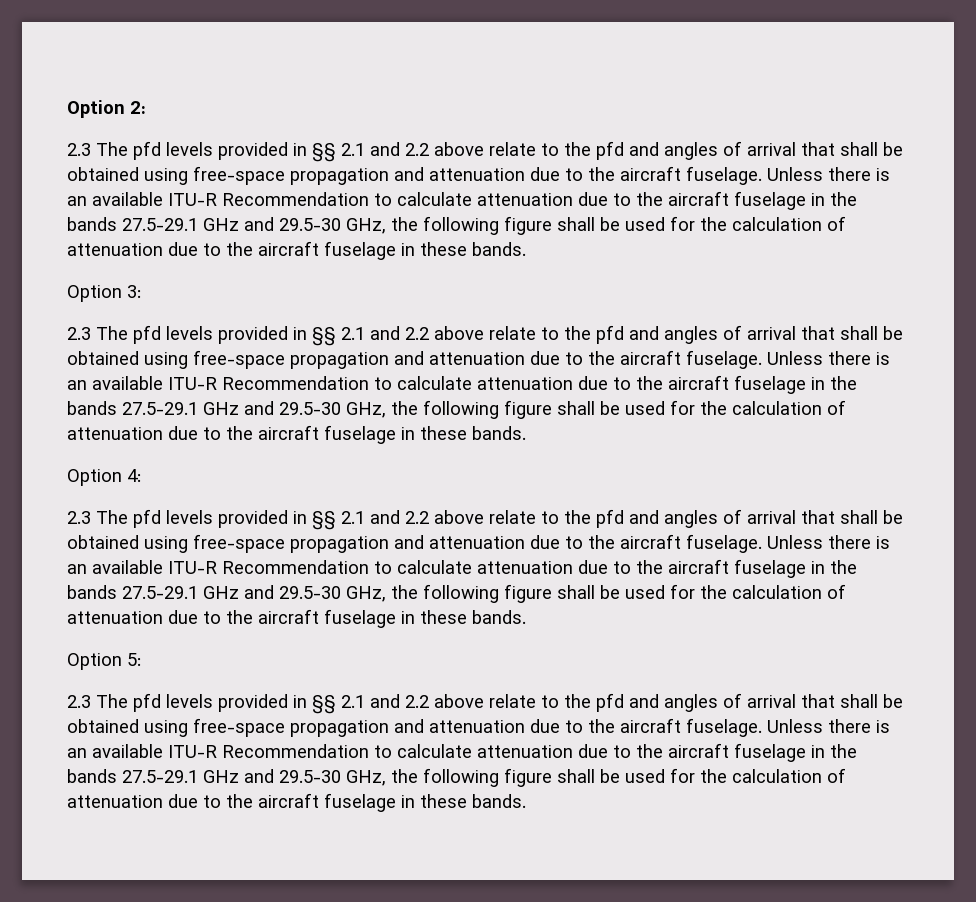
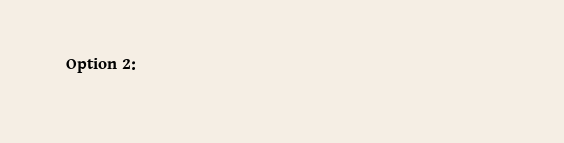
[67,141,903,162] [67,166,890,185] [67,191,857,210] [67,216,846,235] [67,241,526,260] [67,285,141,302] [67,325,903,346] [67,350,890,369] [67,375,857,394] [67,400,846,419] [67,425,526,444] [67,469,141,486] [67,509,903,530] [67,534,890,553] [67,559,857,578] [67,584,846,603] [67,609,526,628] [67,653,141,670] [67,693,903,714] [67,718,890,737] [67,743,857,762] [67,768,846,787] [67,793,526,812] // 2.3 The pfd levels provided in §§ 2.1 and 2.2 above relate to the pfd and angles of arrival that shall be obtained using free-space propagation and attenuation due to the aircraft fuselage. Unless there is an available ITU-R Recommendation to calculate attenuation due to the aircraft fuselage in the bands 27.5-29.1 GHz and 29.5-30 GHz, the following figure shall be used for the calculation of attenuation due to the aircraft fuselage in these bands. // Option 3: // 2.3 The pfd levels provided in §§ 2.1 and 2.2 above relate to the pfd and angles of arrival that shall be obtained using free-space propagation and attenuation due to the aircraft fuselage. Unless there is an available ITU-R Recommendation to calculate attenuation due to the aircraft fuselage in the bands 27.5-29.1 GHz and 29.5-30 GHz, the following figure shall be used for the calculation of attenuation due to the aircraft fuselage in these bands. // Option 4: // 2.3 The pfd levels provided in §§ 2.1 and 2.2 above relate to the pfd and angles of arrival that shall be obtained using free-space propagation and attenuation due to the aircraft fuselage. Unless there is an available ITU-R Recommendation to calculate attenuation due to the aircraft fuselage in the bands 27.5-29.1 GHz and 29.5-30 GHz, the following figure shall be used for the calculation of attenuation due to the aircraft fuselage in these bands. // Option 5: // 2.3 The pfd levels provided in §§ 2.1 and 2.2 above relate to the pfd and angles of arrival that shall be obtained using free-space propagation and attenuation due to the aircraft fuselage. Unless there is an available ITU-R Recommendation to calculate attenuation due to the aircraft fuselage in the bands 27.5-29.1 GHz and 29.5-30 GHz, the following figure shall be used for the calculation of attenuation due to the aircraft fuselage in these bands. -> (136, 64) none

